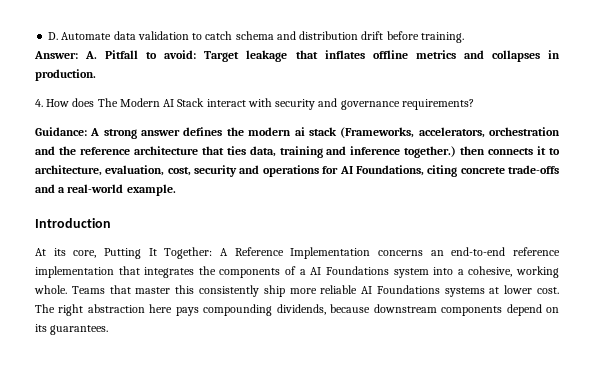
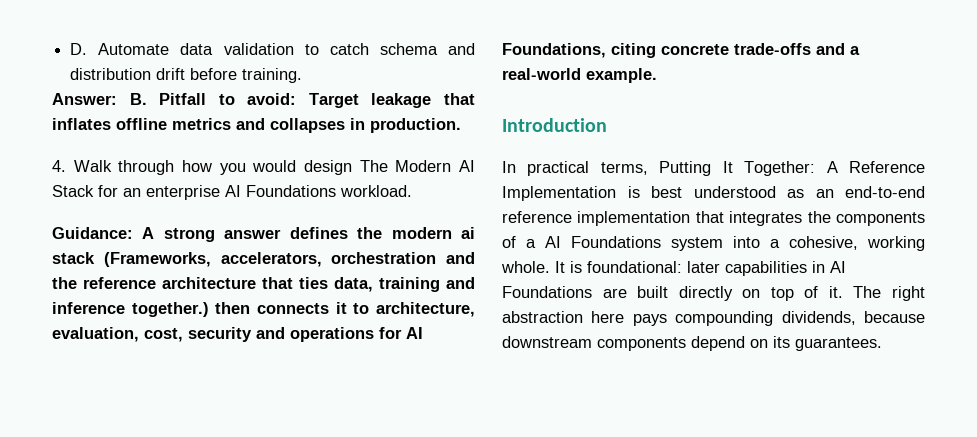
[85,51,98,59] A. -> [129,93,147,105] B.
[46,98,474,110] How does The Modern AI Stack interact with security and governance requirements? -> [73,160,476,175] [52,185,412,200] Walk through how you would design The Modern AI Stack for an enterprise AI Foundations workload.
[35,248,97,258] At its core, -> [502,161,648,176] In practical terms,
[378,250,423,256] concerns -> [627,186,804,198] is best understood as
[71,285,559,297] Teams that master this consistently ship more reliable AI Foundations systems at lower cost. -> [555,261,846,276] [502,286,843,301] It is foundational: later capabilities in AI Foundations are built directly on top of it.

